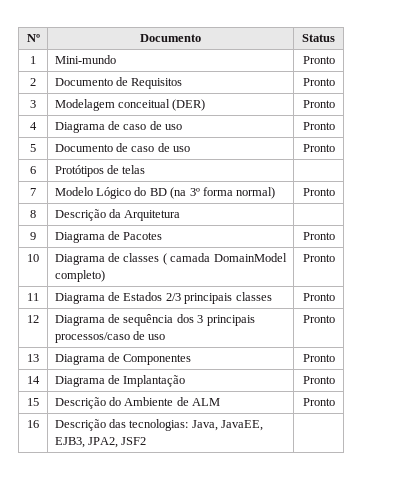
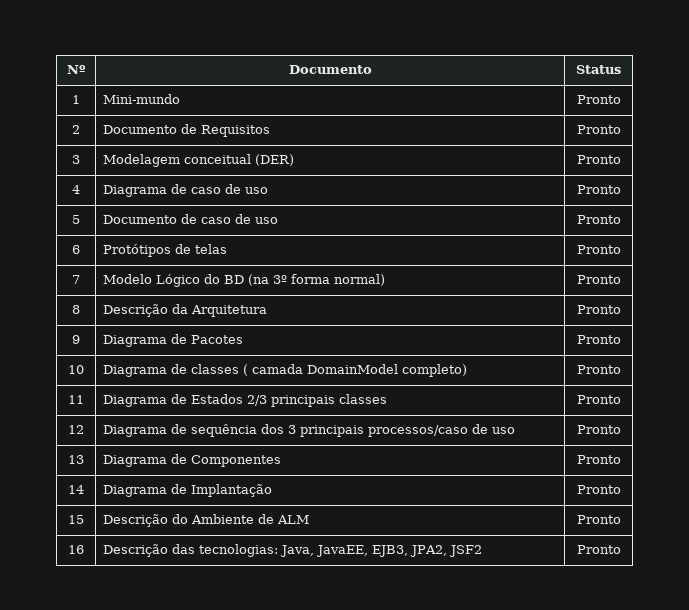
(146, 169) none -> [576,245,621,254] Pronto
(181, 215) none -> [576,305,621,314] Pronto
(147, 441) none -> [576,545,621,554] Pronto

